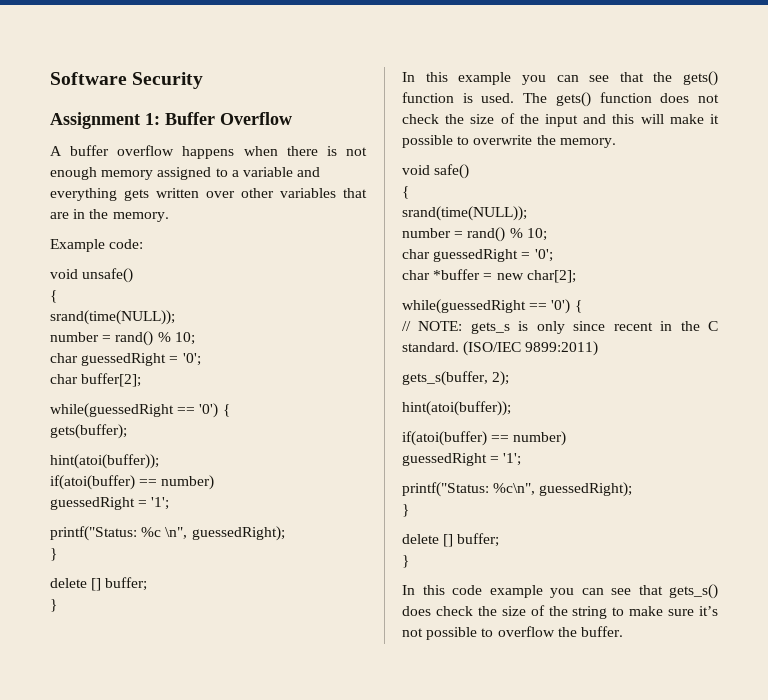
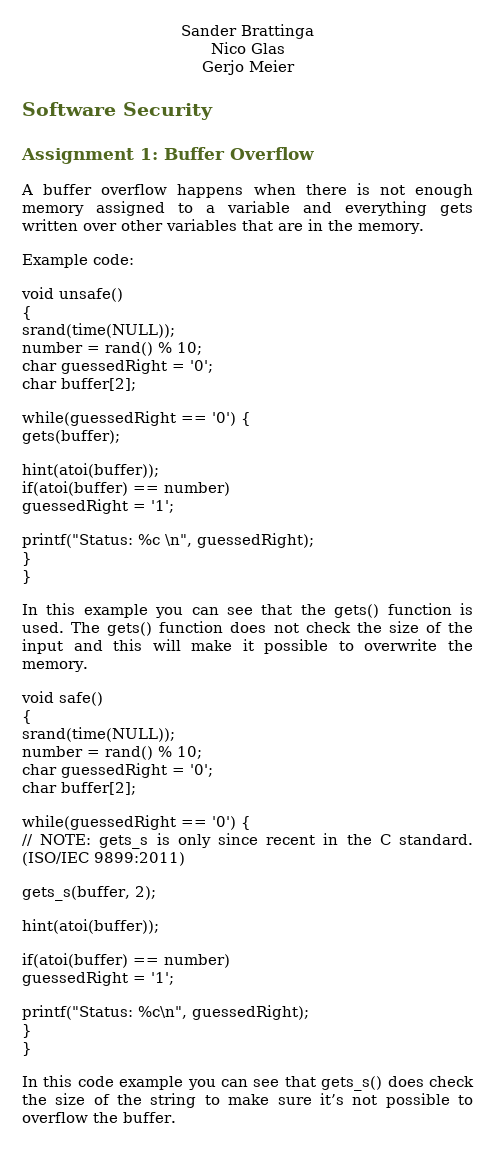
(50, 78) none -> [181,24,314,39] [210,42,285,54] [201,60,295,75] Sander Brattinga // Nico Glas // Gerjo Meier //
[50,577,148,591] // delete [] buffer; -> (32, 559) none
[433,269,576,283] *buffer = new char[2]; -> [61,782,136,795] buffer[2];
[402,533,500,547] // delete [] buffer; -> (32, 1031) none

